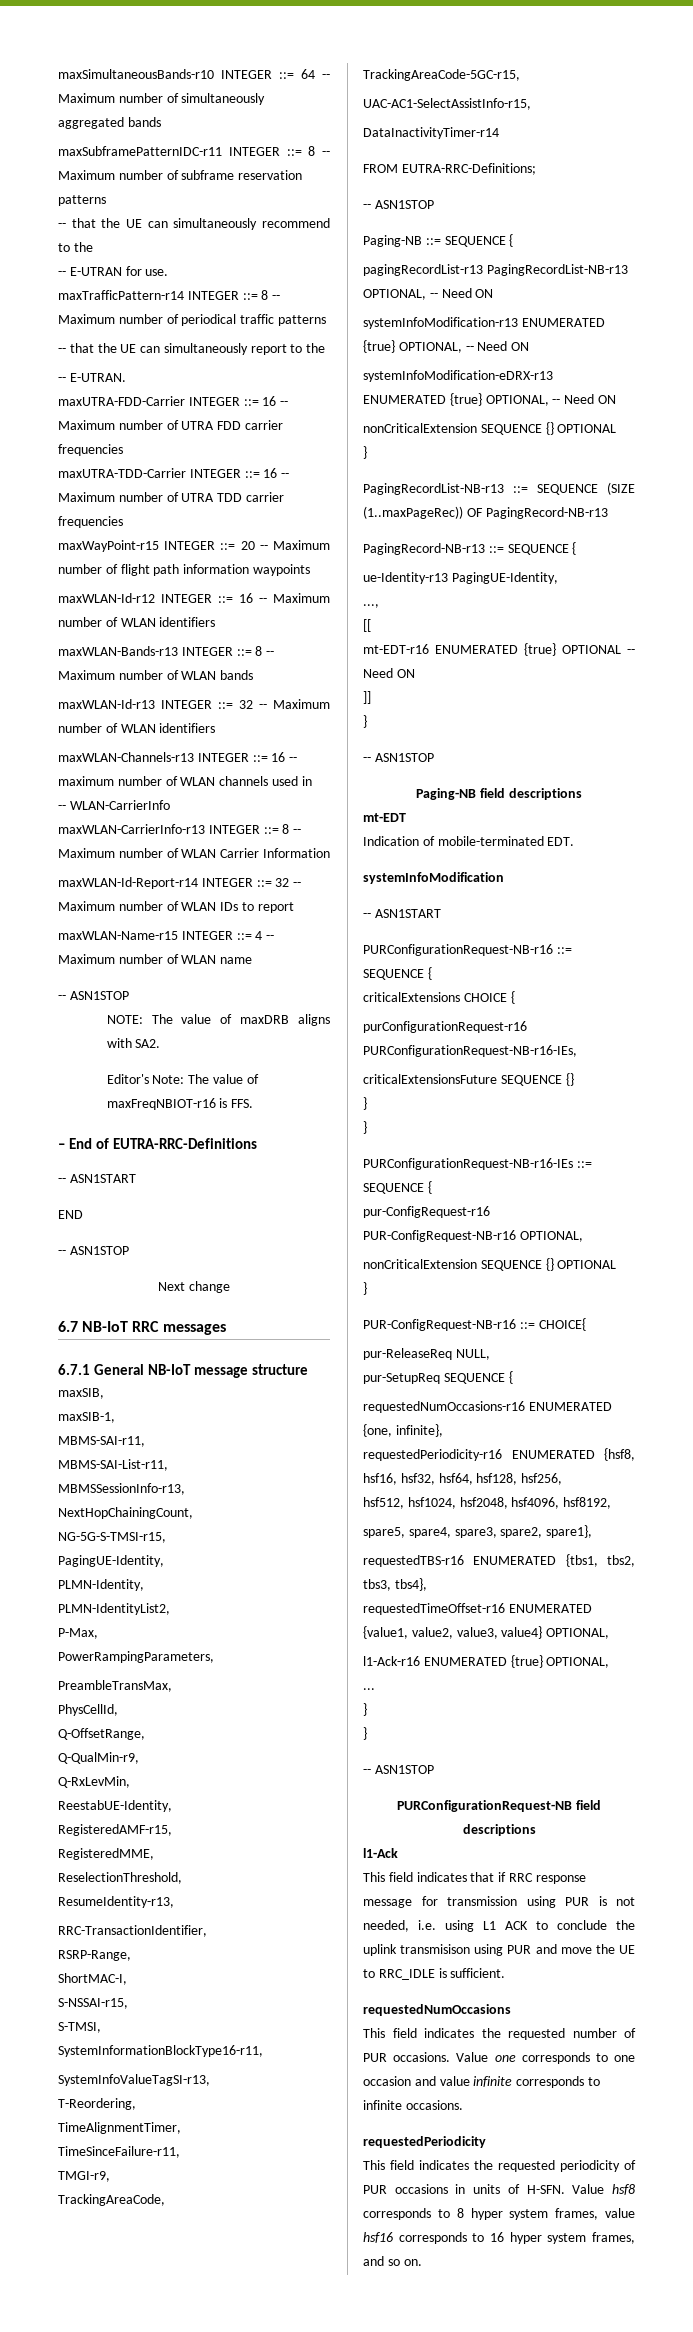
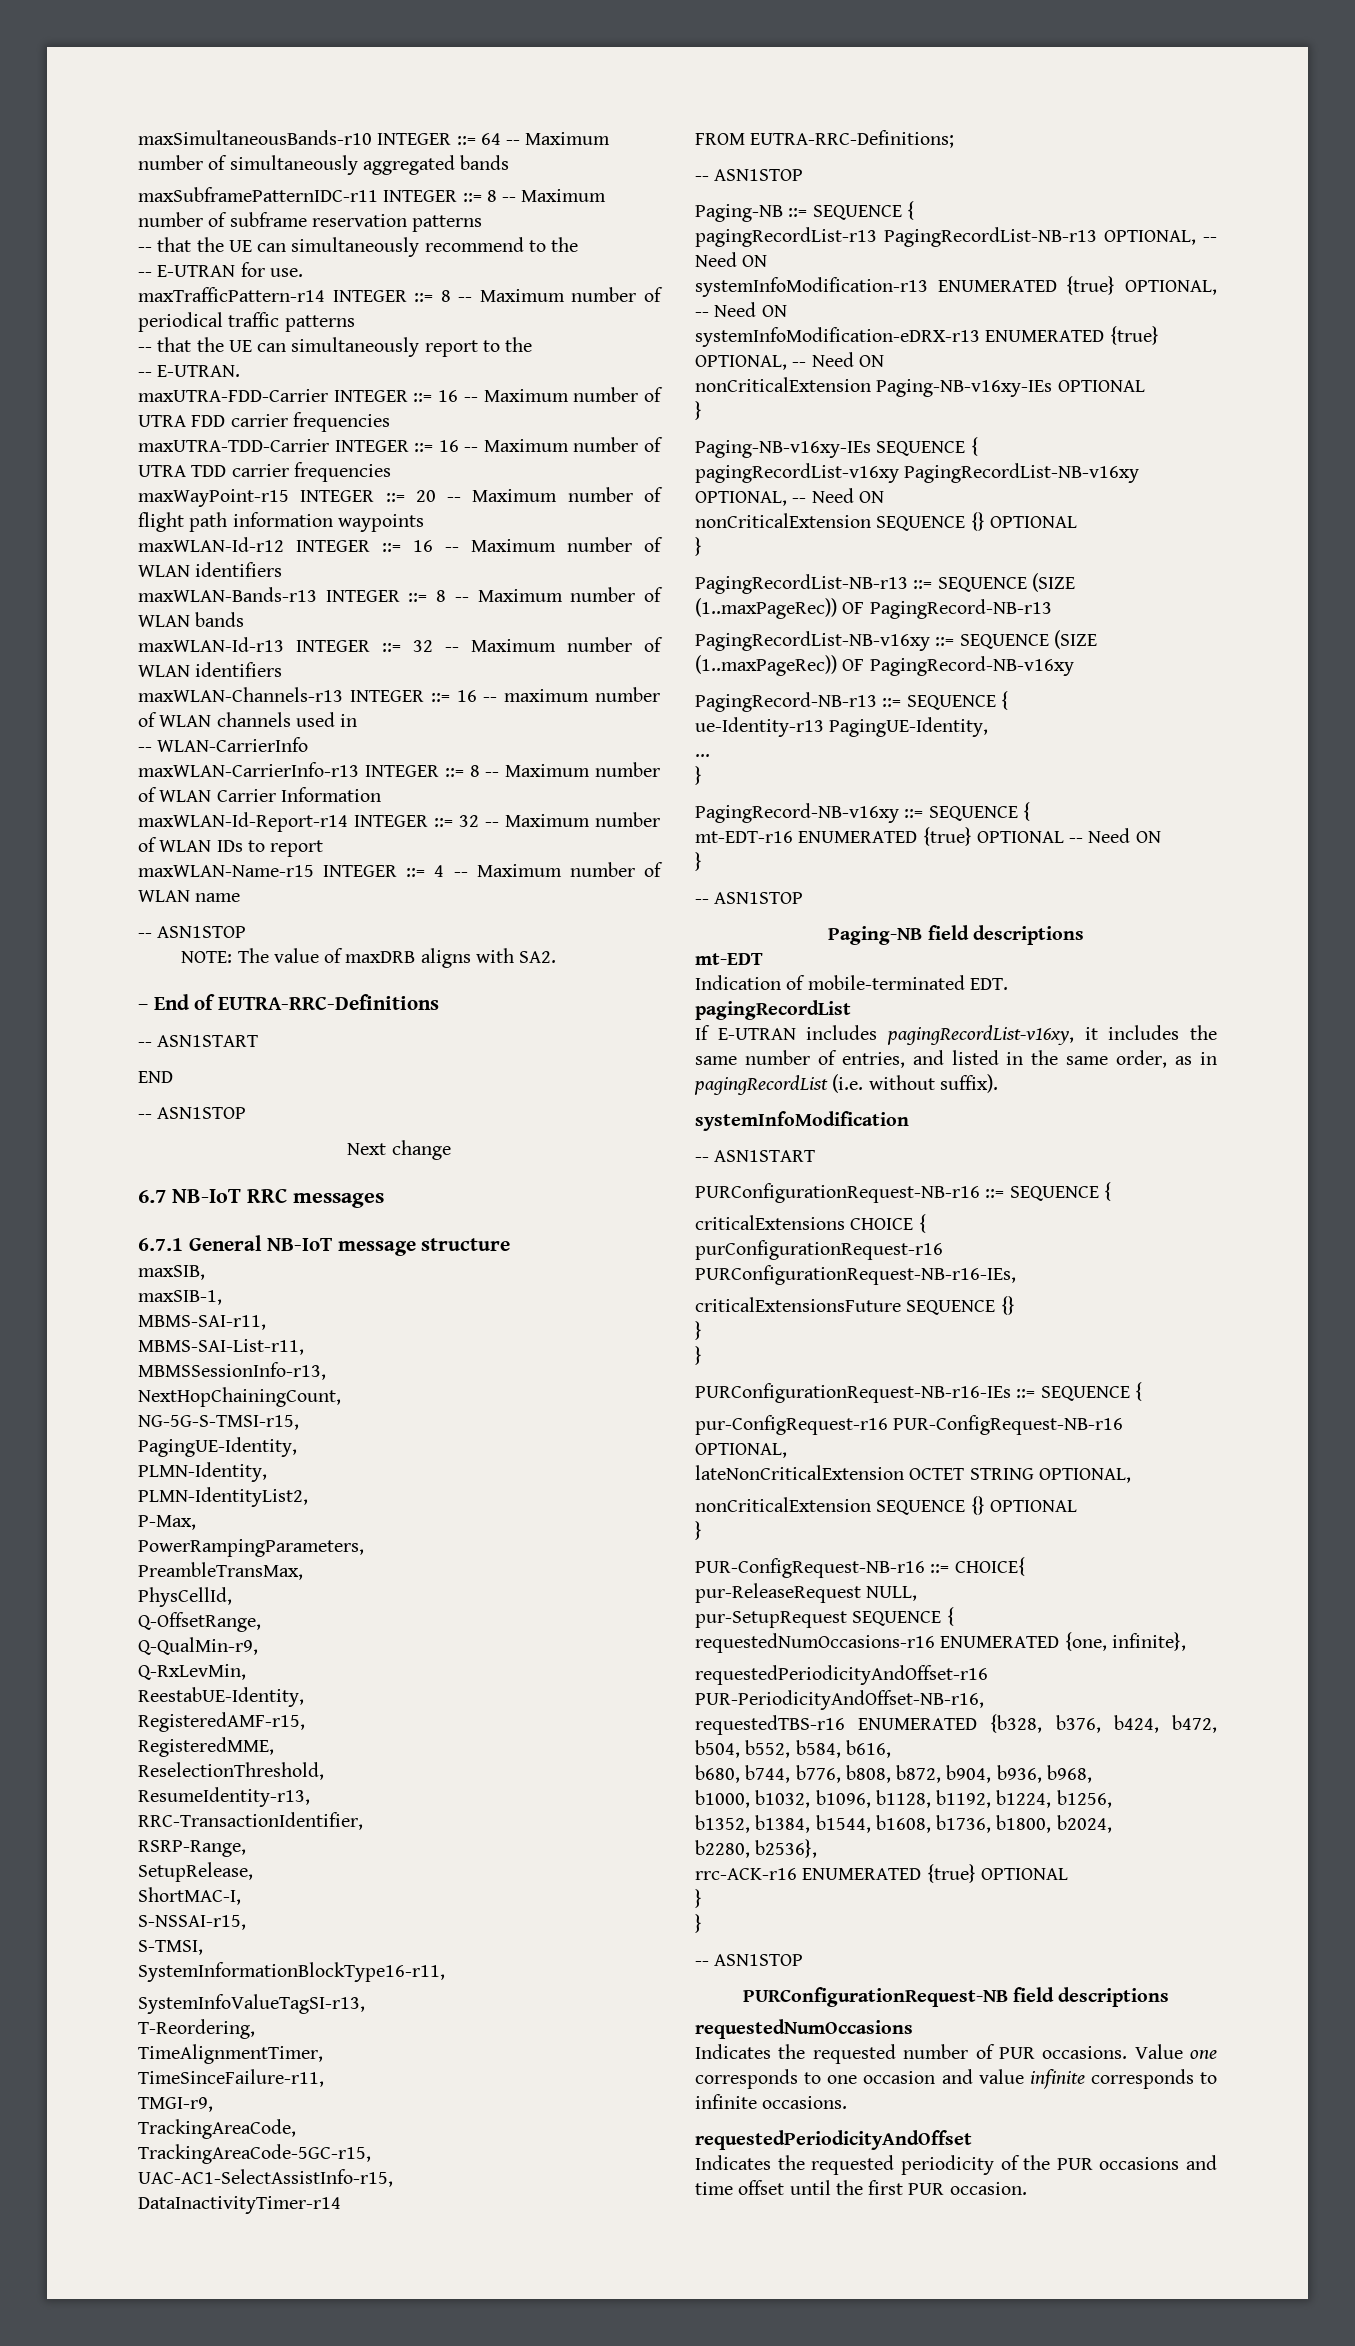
[106,1074,259,1084] [106,1098,254,1110] // Editor's Note: The value of maxFreqNBIOT-r16 is FFS. -> (557, 957) none
(131, 1955) none -> [138,1862,253,1882] // SetupRelease,
(616, 399) none -> [695,377,1145,397] [695,401,702,420] [695,437,978,458] [695,463,1140,483] [695,488,884,506] // nonCriticalExtension Paging-NB-v16xy-IEs OPTIONAL // } // Paging-NB-v16xy-IEs SEQUENCE { // pagingRecordList-v16xy PagingRecordList-NB-v16xy OPTIONAL, -- Need ON
(608, 513) none -> [695,630,1097,651] [695,655,1074,676] // PagingRecordList-NB-v16xy ::= SEQUENCE (SIZE (1..maxPageRec)) OF PagingRecord-NB-v16xy
[363,604,379,608] [363,619,371,632] ..., // [[ -> [695,754,710,757] [695,766,702,785] [695,802,1030,823] ... // } // PagingRecord-NB-v16xy ::= SEQUENCE {
[363,691,371,704] // ]] -> (1161, 837) none
(575, 841) none -> [695,1000,851,1020] [695,1025,1217,1045] [695,1050,1218,1068] [694,1074,998,1095] // pagingRecordList // If E-UTRAN includes pagingRecordList-v16xy, it includes the same number of entries, and listed in the same order, as in pagingRecordList (i.e. without suffix).
(583, 1236) none -> [695,1465,1131,1483] // lateNonCriticalExtension OCTET STRING OPTIONAL,
[363,1348,452,1360] pur-ReleaseReq -> [695,1583,861,1603] pur-ReleaseRequest
[363,1373,440,1384] pur-SetupReq -> [695,1611,847,1628] pur-SetupRequest
[363,1448,635,1461] [363,1473,563,1485] [363,1497,612,1509] [363,1525,593,1538] [363,1554,635,1567] [363,1578,427,1591] [363,1603,592,1615] [363,1626,610,1639] [363,1655,610,1668] [363,1688,375,1690] requestedPeriodicity-r16 ENUMERATED {hsf8, hsf16, hsf32, hsf64, hsf128, hsf256, // hsf512, hsf1024, hsf2048, hsf4096, hsf8192, // spare5, spare4, spare3, spare2, spare1}, // requestedTBS-r16 ENUMERATED {tbs1, tbs2, tbs3, tbs4}, // requestedTimeOffset-r16 ENUMERATED {value1, value2, value3, value4} OPTIONAL, // l1-Ack-r16 ENUMERATED {true} OPTIONAL, // ... -> [695,1665,988,1685] [695,1690,984,1710] [695,1714,1217,1735] [695,1740,891,1758] [695,1765,1092,1783] [695,1790,1112,1808] [695,1815,1112,1833] [695,1839,818,1858] [695,1864,1068,1883] requestedPeriodicityAndOffset-r16 PUR-PeriodicityAndOffset-NB-r16, // requestedTBS-r16 ENUMERATED {b328, b376, b424, b472, b504, b552, b584, b616, // b680, b744, b776, b808, b872, b904, b936, b968, // b1000, b1032, b1096, b1128, b1192, b1224, b1256, // b1352, b1384, b1544, b1608, b1736, b1800, b2024, // b2280, b2536}, // rrc-ACK-r16 ENUMERATED {true} OPTIONAL
[363,1848,398,1858] [363,1872,586,1884] [363,1896,635,1908] [363,1920,635,1932] [363,1944,635,1956] [363,1968,506,1980] [363,2004,511,2016] [363,2028,474,2038] l1-Ack // This field indicates that if RRC response message for transmission using PUR is not needed, i.e. using L1 ACK to conclude the uplink transmisison using PUR and move the UE to RRC_IDLE is sufficient. // requestedNumOccasions // This field indicates -> [695,2019,913,2039] [695,2044,771,2059] requestedNumOccasions // Indicates
[363,2136,486,2148] [363,2160,469,2170] requestedPeriodicity // This field indicates -> [695,2130,972,2150] [695,2155,771,2170] requestedPeriodicityAndOffset // Indicates
(636, 2165) none -> [1023,2155,1051,2170] the
[455,2184,635,2195] [363,2208,635,2220] [363,2232,635,2244] [363,2256,422,2266] in units of H-SFN. Value hsf8 corresponds to 8 hyper system frames, value hsf16 corresponds to 16 hyper system frames, and so on. -> [1186,2155,1217,2170] [695,2180,1027,2195] and time offset until the first PUR occasion.

